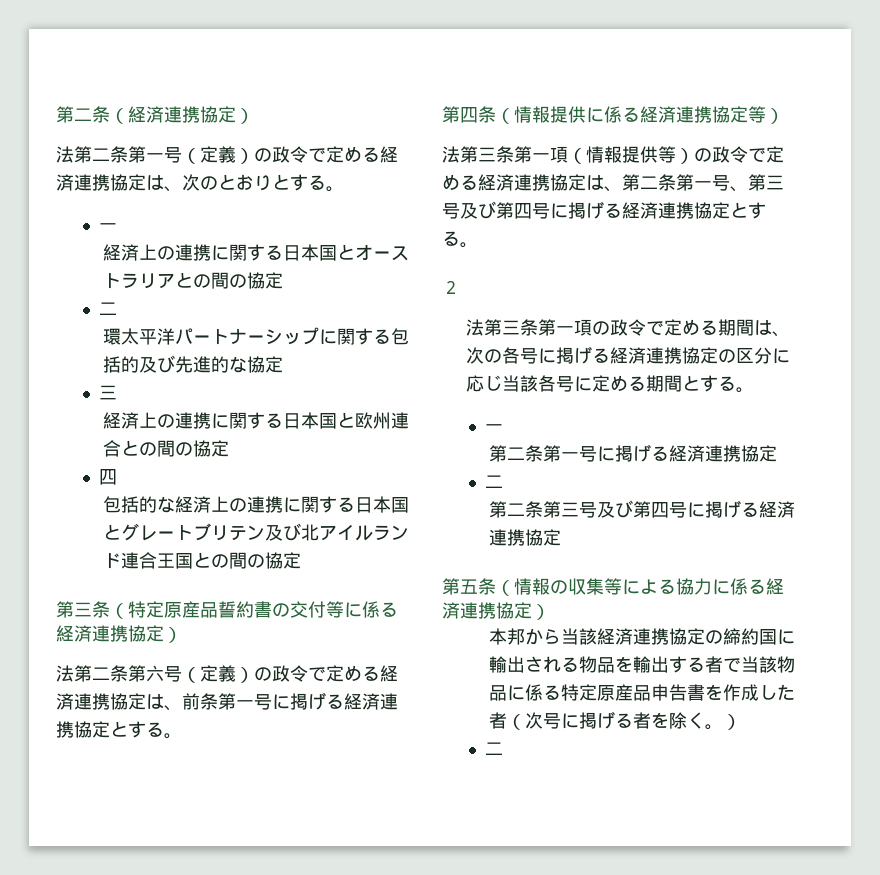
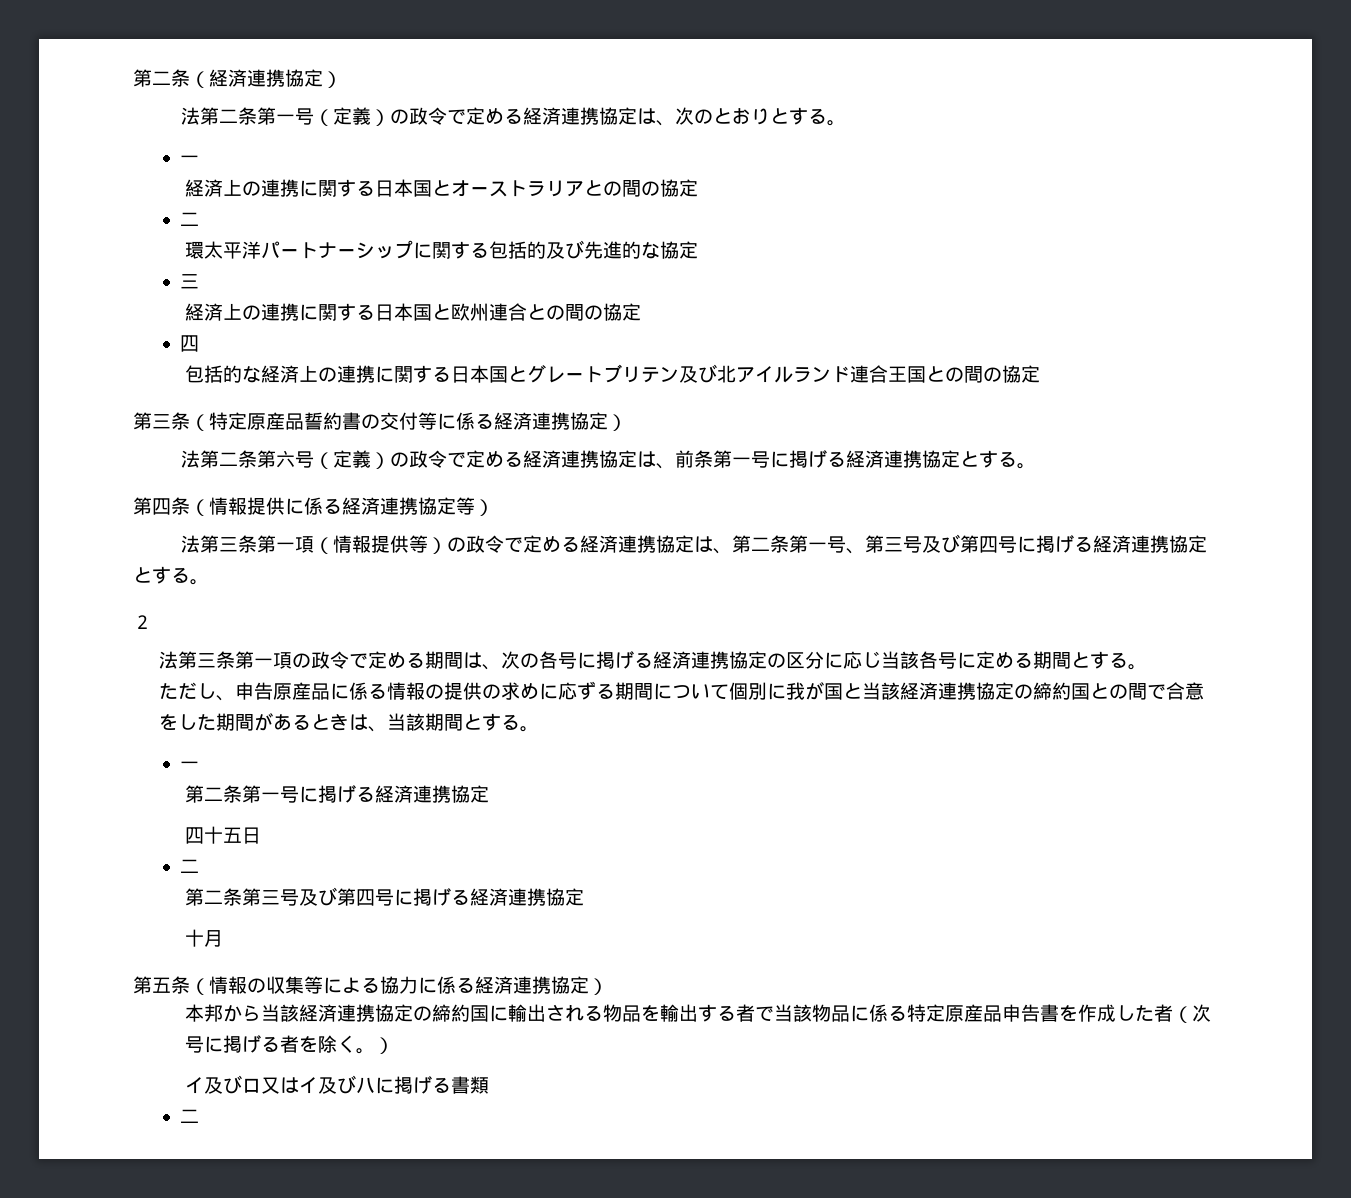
(754, 390) none -> [158,681,1204,701] [158,713,539,732] // ただし、申告原産品に係る情報の提供の求めに応ずる期間について個別に我が国と当該経済連携協定の締約国との間で合意をした期間があるときは、当該期間とする。
(778, 453) none -> [184,826,261,844] // 四十五日
(562, 537) none -> [184,929,223,947] // 十月
(742, 722) none -> [184,1075,489,1094] // イ及びロ又はイ及びハに掲げる書類

